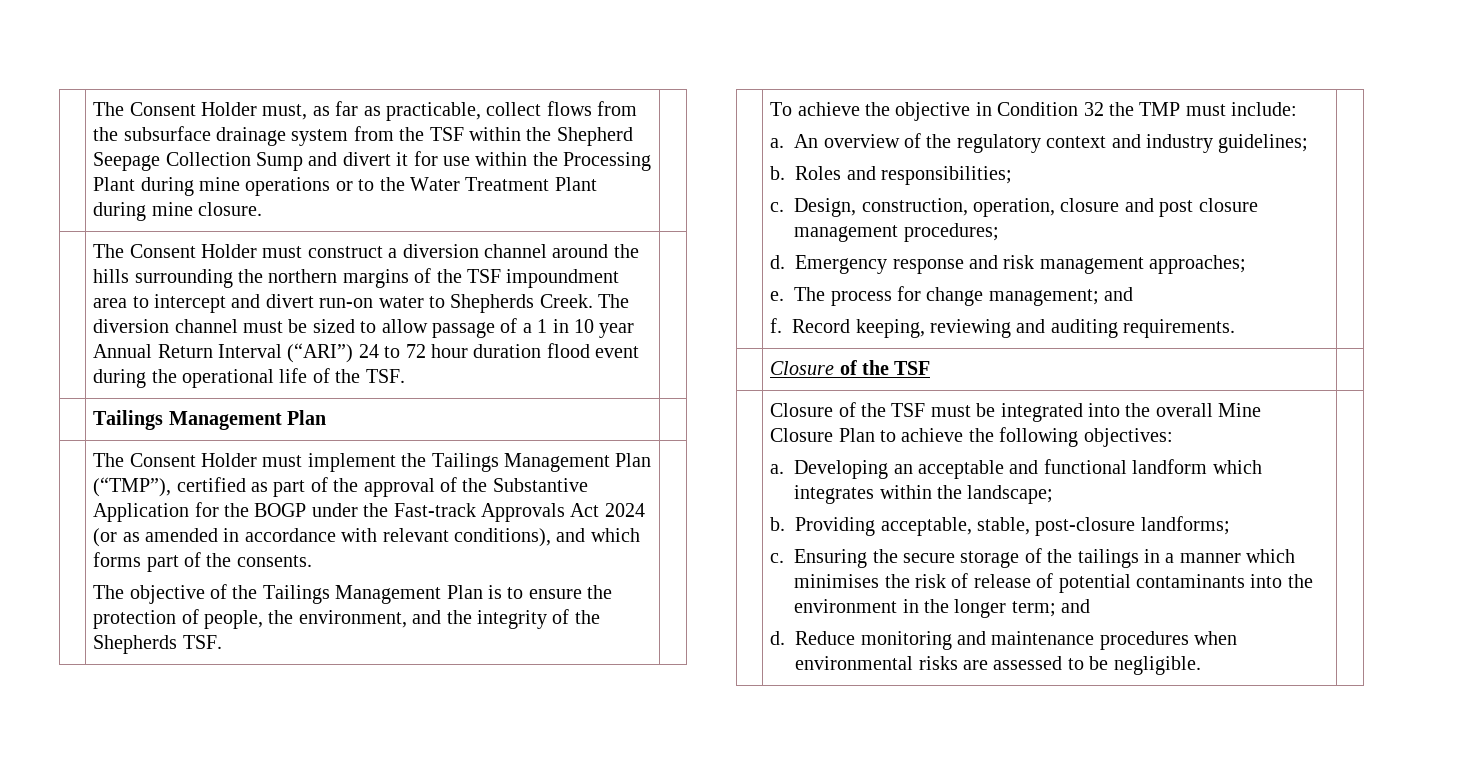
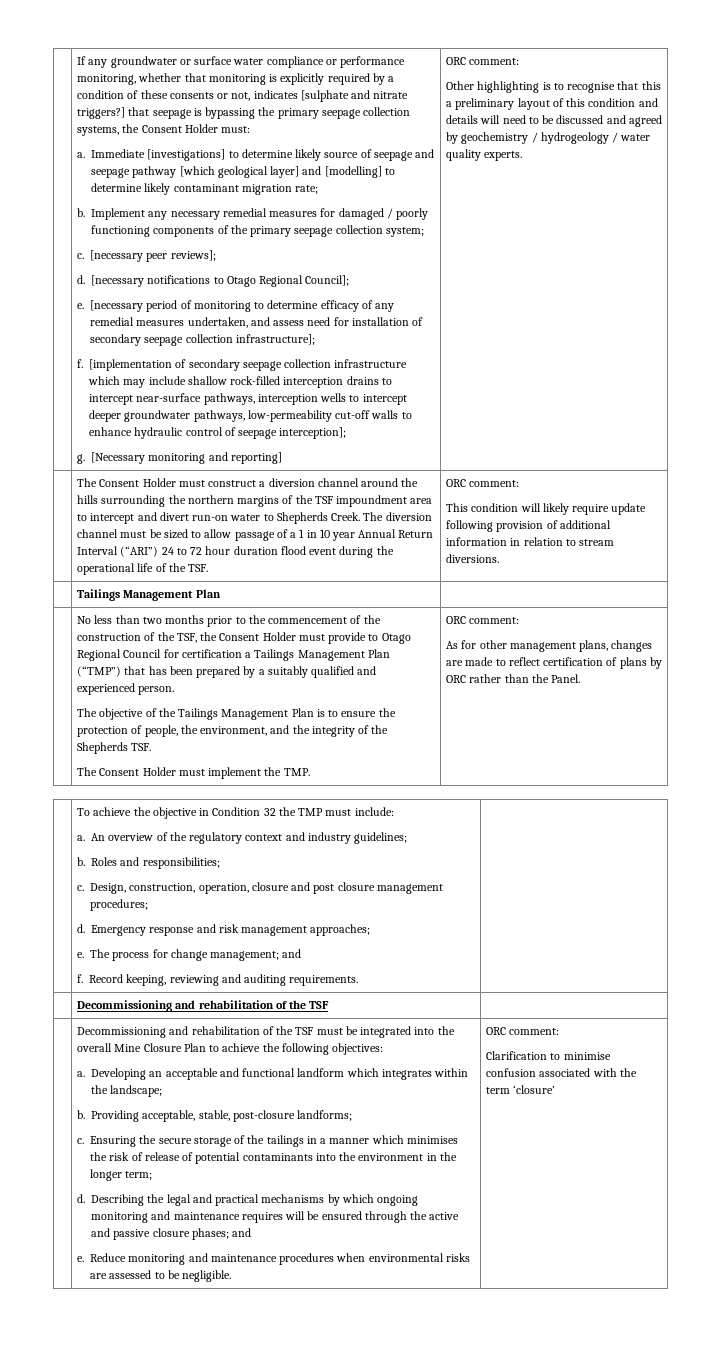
[93,101,638,121] [93,126,633,146] [93,151,652,171] [93,177,597,196] [93,202,263,221] | The Consent Holder must, as far as practicable, collect flows from the subsurface drainage system from the TSF within the Shepherd Seepage Collection Sump and divert it for use within the Processing Plant during mine operations or to the Water Treatment Plant during mine closure. | -> [77,56,406,68] [77,73,395,85] [77,90,409,102] [77,107,411,119] [77,124,251,136] [77,149,435,161] [91,166,395,178] [91,183,319,195] [77,208,429,220] [91,225,424,237] [77,250,216,262] [77,275,350,287] [77,300,395,312] [90,317,424,328] [90,334,315,346] [77,359,408,371] [88,376,392,388] [89,393,407,405] [89,410,412,422] [89,427,347,439] [77,452,282,464] [446,57,520,65] [446,81,661,93] [446,98,658,110] [446,115,662,127] [446,132,651,144] [446,149,523,161] | If any groundwater or surface water compliance or performance monitoring, whether that monitoring is explicitly required by a condition of these consents or not, indicates [sulphate and nitrate triggers?] that seepage is bypassing the primary seepage collection systems, the Consent Holder must: // a. Immediate [investigations] to determine likely source of seepage and seepage pathway [which geological layer] and [modelling] to determine likely contaminant migration rate; // b. Implement any necessary remedial measures for damaged / poorly functioning components of the primary seepage collection system; // c. [necessary peer reviews]; // d. [necessary notifications to Otago Regional Council]; // e. [necessary period of monitoring to determine efficacy of any remedial measures undertaken, and assess need for installation of secondary seepage collection infrastructure]; // f. [implementation of secondary seepage collection infrastructure which may include shallow rock-filled interception drains to intercept near-surface pathways, interception wells to intercept deeper groundwater pathways, low-permeability cut-off walls to enhance hydraulic control of seepage interception]; // g. [Necessary monitoring and reporting] | ORC comment: // Other highlighting is to recognise that this a preliminary layout of this condition and details will need to be discussed and agreed by geochemistry / hydrogeology / water quality experts.
[93,410,327,430] [93,453,652,472] [93,477,588,497] [93,502,645,522] [93,528,640,547] [93,552,312,572] // | Tailings Management Plan | // | The Consent Holder must implement the Tailings Management Plan (“TMP”), certified as part of the approval of the Substantive Application for the BOGP under the Fast-track Approvals Act 2024 (or as amended in accordance with relevant conditions), and which forms part of the consents. -> [446,479,520,487] [446,503,647,515] [446,520,611,532] [446,537,615,546] [446,554,500,563] [77,589,221,601] [77,615,381,627] [77,632,411,644] [77,649,390,661] [77,666,377,678] [77,683,175,695] ORC comment: // This condition will likely require update following provision of additional information in relation to stream diversions. // | Tailings Management Plan | // | No less than two months prior to the commencement of the construction of the TSF, the Consent Holder must provide to Otago Regional Council for certification a Tailings Management Plan (“TMP”) that has been prepared by a suitably qualified and experienced person.
(222, 642) | -> [77,767,310,779] [446,616,520,624] [446,640,653,652] [446,657,662,669] [446,674,581,683] // The Consent Holder must implement the TMP. | ORC comment: // As for other management plans, changes are made to reflect certification of plans by ORC rather than the Panel.
[770,361,835,375] Closure -> [77,1000,274,1012] Decommissioning and rehabilitation
[770,403,834,417] Closure -> [77,1026,260,1038] Decommissioning and rehabilitation
[1061,599,1091,613] [770,631,786,645] and // d. -> [77,1194,419,1206] [91,1211,460,1223] [91,1228,252,1240] [77,1256,85,1262] // d. Describing the legal and practical mechanisms by which ongoing monitoring and maintenance requires will be ensured through the active and passive closure phases; and // e.
(1201, 665) none -> [486,1027,560,1035] [486,1051,611,1060] [486,1068,637,1077] [486,1085,556,1094] ORC comment: // Clarification to minimise confusion associated with the term ‘closure’

